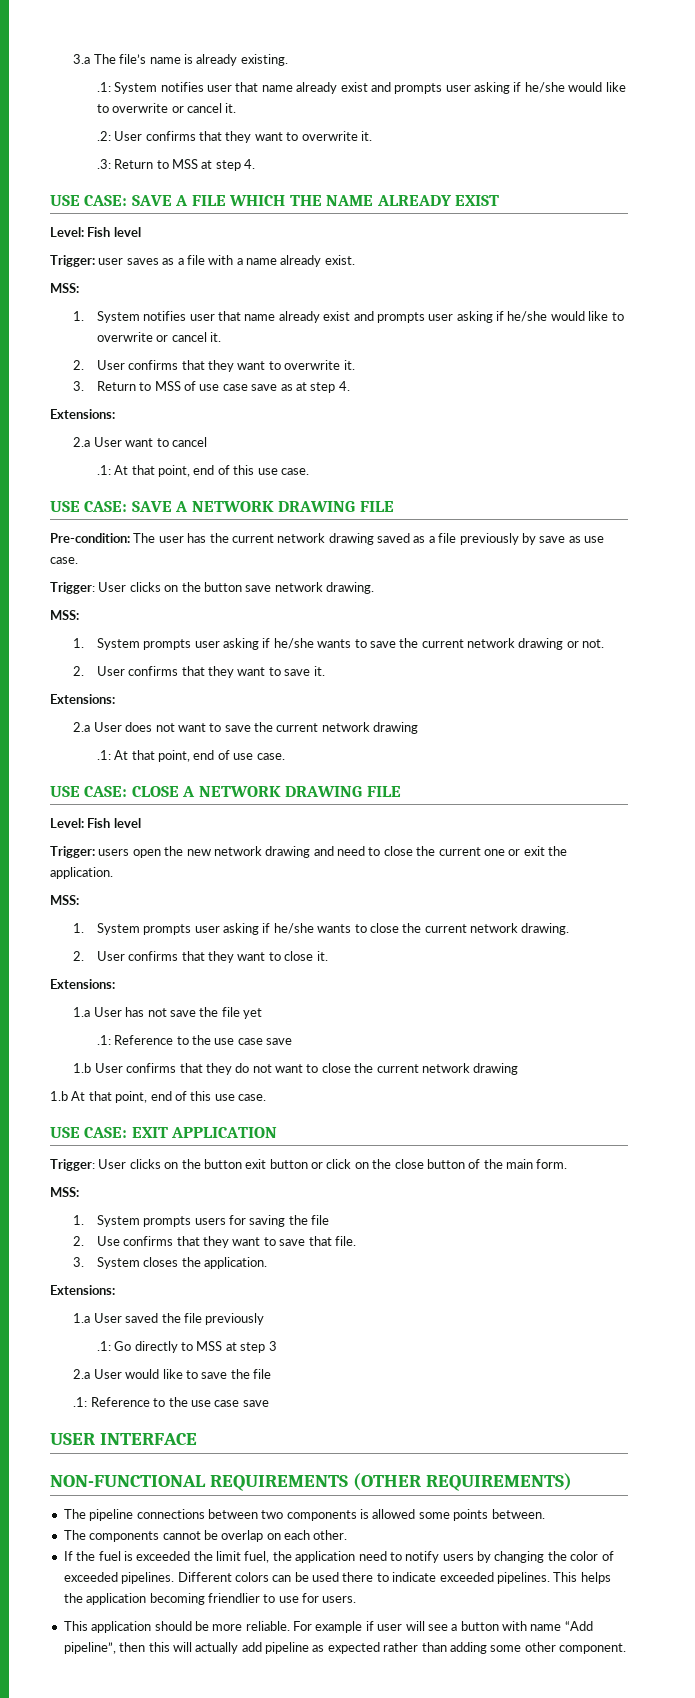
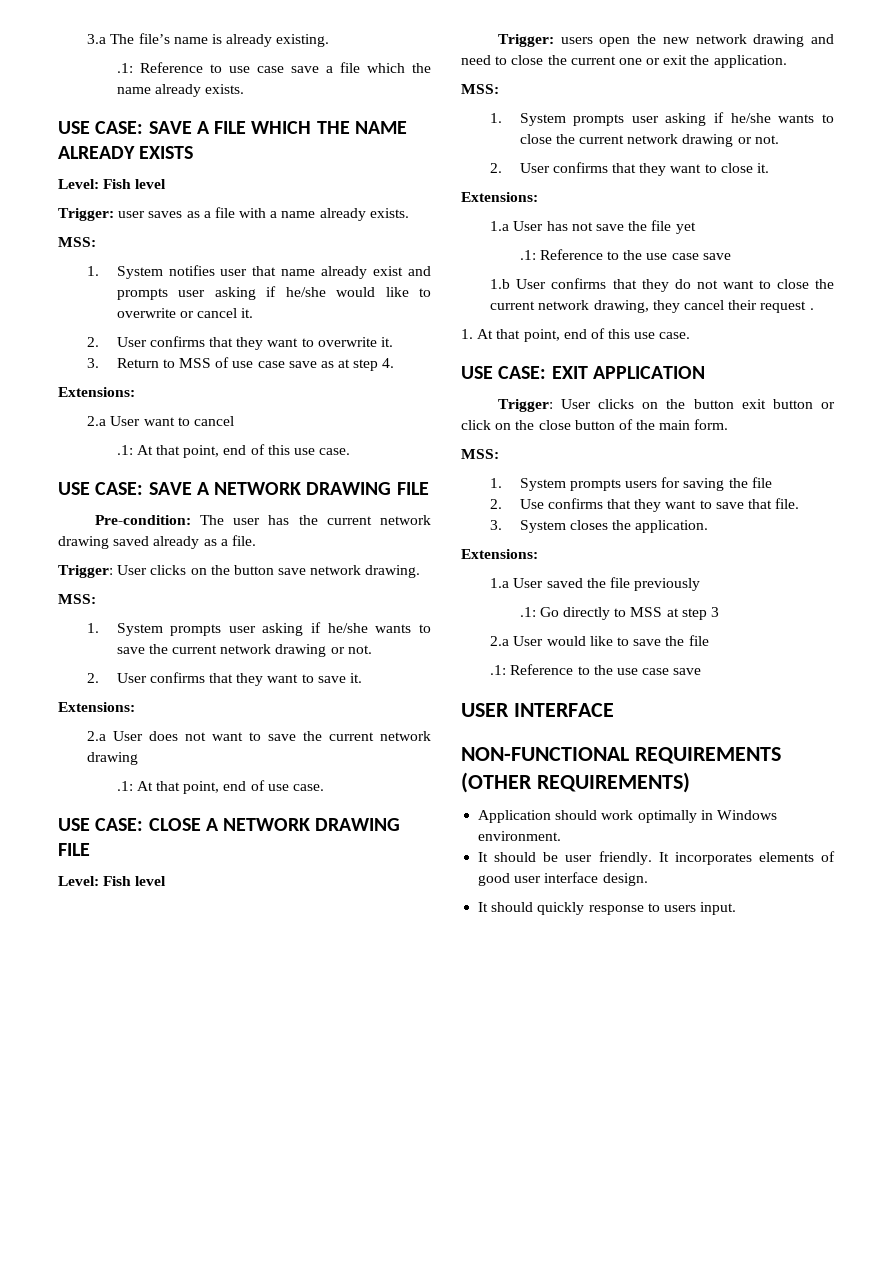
[114,82,626,94] [96,103,237,113] [96,131,372,143] [96,159,256,171] System notifies user that name already exist and prompts user asking if he/she would like to overwrite or cancel it. // .2: User confirms that they want to overwrite it. // .3: Return to MSS at step 4. -> [139,62,431,73] [116,84,244,97] Reference to use case save a file which the name already exists.
[455,195,500,206] EXIST -> [139,146,194,159] EXISTS
[324,255,355,265] exist. -> [369,208,409,218] exists.
[413,533,604,545] [50,557,78,564] as a file previously by save as use case. -> [153,535,256,549] already as a file.
[521,923,570,935] drawing. -> [682,134,779,147] drawing or not.
[473,1063,519,1075] [50,1091,68,1101] drawing // 1.b -> [593,300,814,313] [461,329,473,339] drawing, they cancel their request . // 1.
[63,1509,545,1521] [63,1530,348,1542] [63,1551,614,1563] [63,1572,611,1584] [63,1593,357,1605] [63,1621,593,1633] [63,1642,626,1654] The pipeline connections between two components is allowed some points between. // The components cannot be overlap on each other. // If the fuel is exceeded the limit fuel, the application need to notify users by changing the color of exceeded pipelines. Different colors can be used there to indicate exceeded pipelines. This helps the application becoming friendlier to use for users. // This application should be more reliable. For example if user will see a button with name “Add pipeline”, then this will actually add pipeline as expected rather than adding some other component. -> [478,810,777,823] [478,831,562,841] [478,851,835,865] [478,872,648,886] [478,902,737,915] Application should work optimally in Windows environment. // It should be user friendly. It incorporates elements of good user interface design. // It should quickly response to users input.

